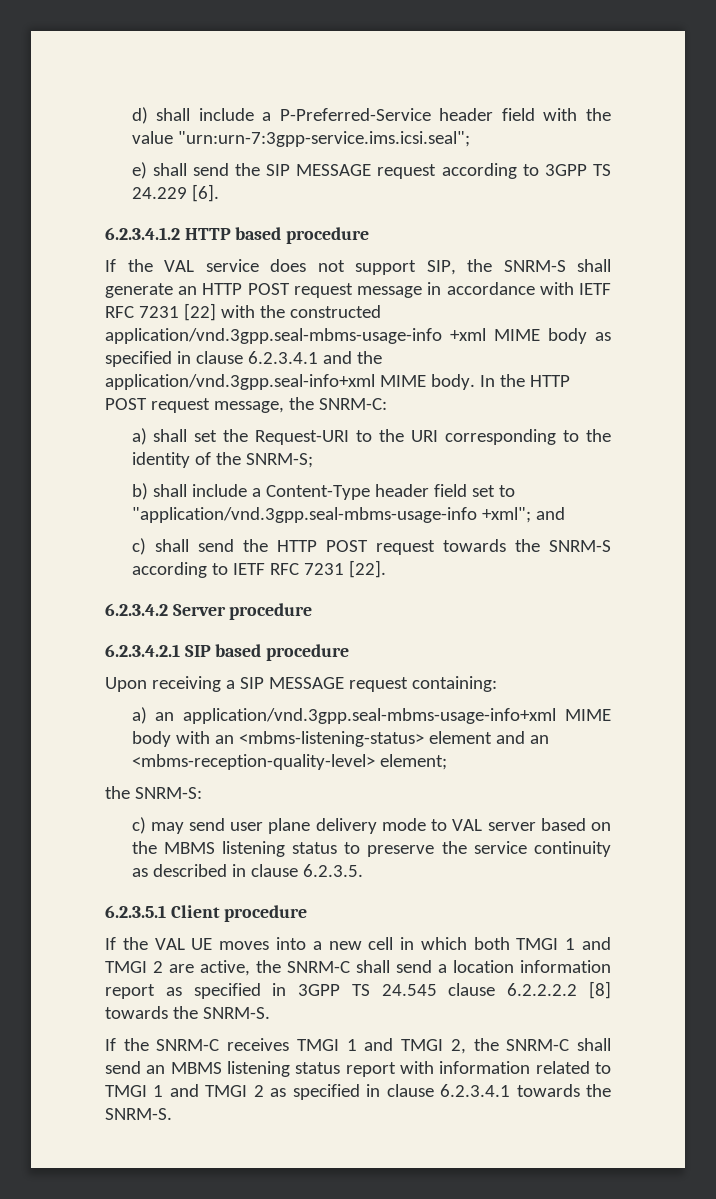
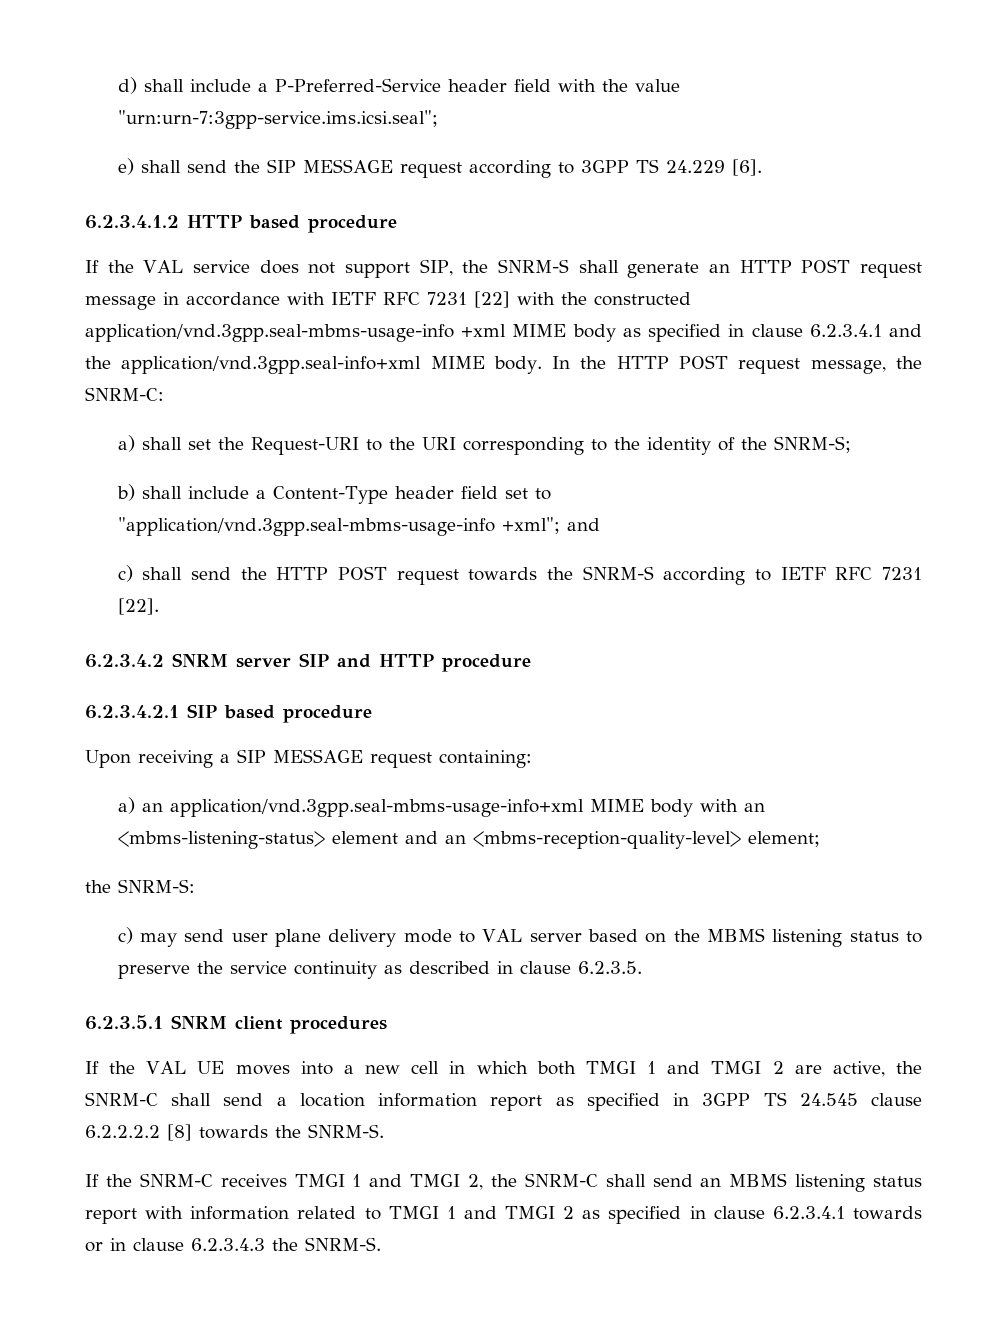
[172,604,226,616] Server -> [172,653,434,668] SNRM server SIP and HTTP
[170,905,308,922] Client procedure -> [171,1015,387,1034] SNRM client procedures
(580, 1090) none -> [85,1238,265,1252] or in clause 6.2.3.4.3

